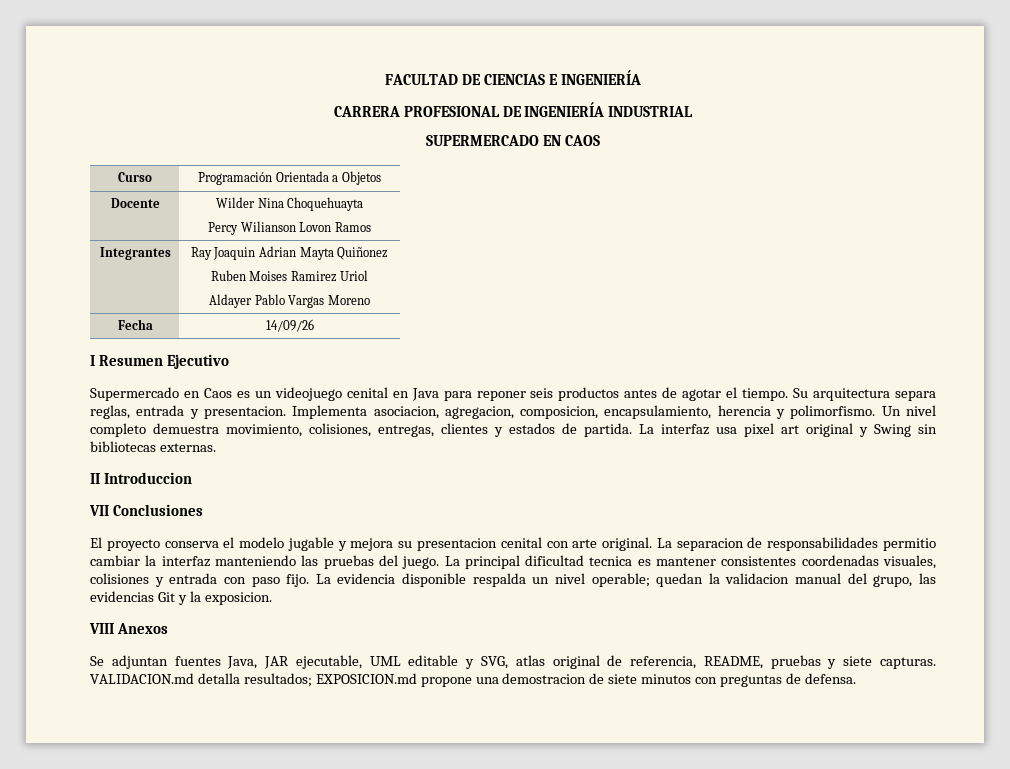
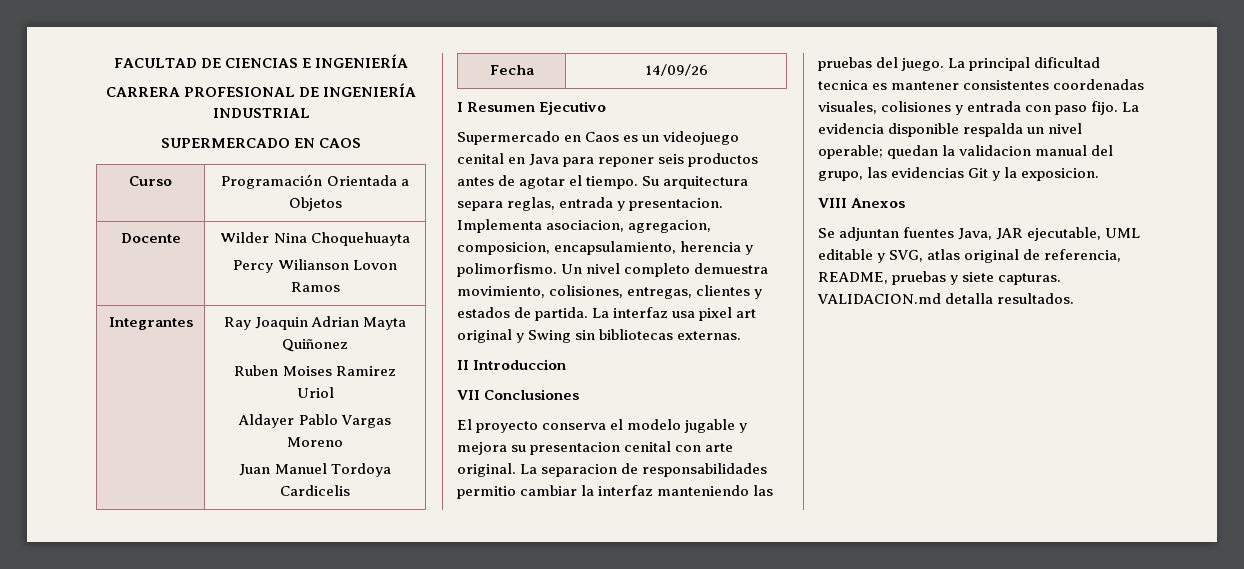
(370, 300) none -> [239,463,391,477] [280,485,350,496] // Juan Manuel Tordoya Cardicelis
[243,673,856,687] resultados; EXPOSICION.md propone una demostracion de siete minutos con preguntas de defensa. -> [997,293,1075,304] resultados.

